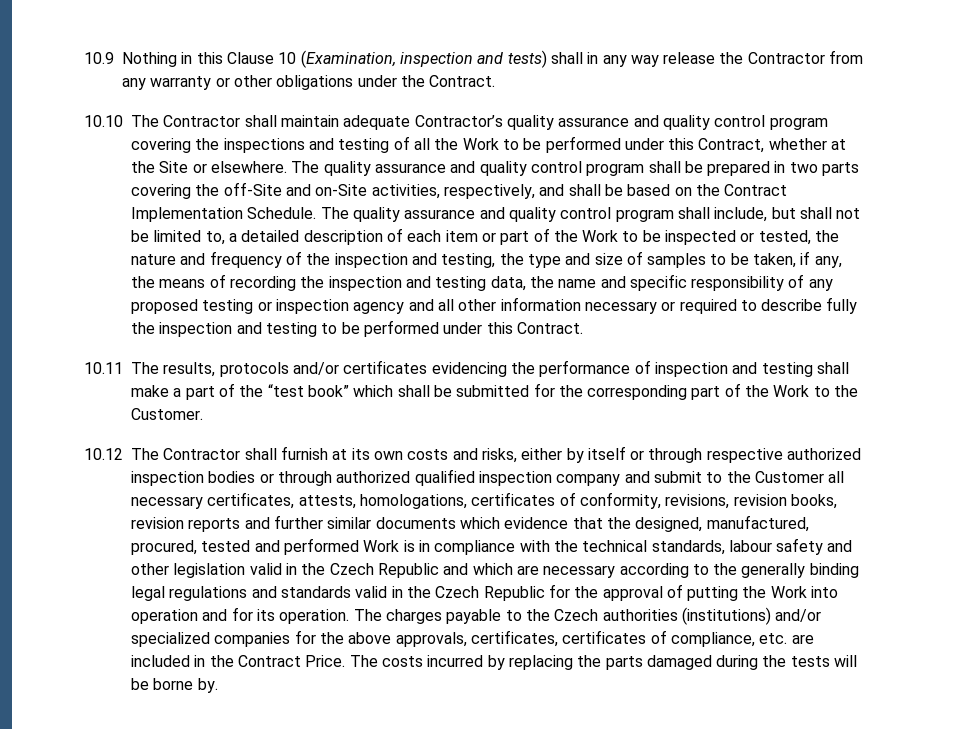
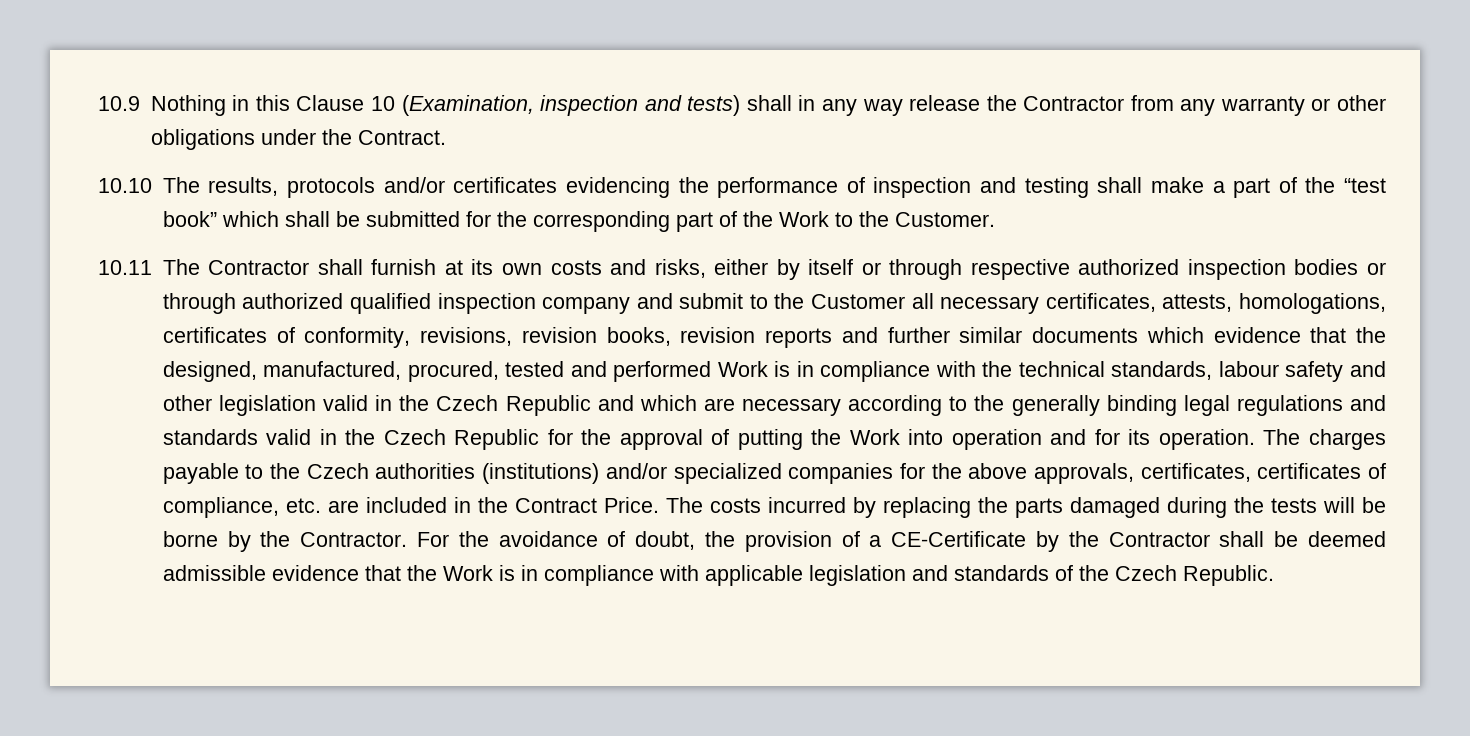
[163,115,828,130] [131,136,847,153] [131,161,860,176] [131,182,788,199] [131,207,861,222] [131,228,840,245] [131,251,842,268] [131,274,833,291] [131,297,858,314] [131,320,583,337] [84,362,159,374] Contractor shall maintain adequate Contractor’s quality assurance and quality control program covering the inspections and testing of all the Work to be performed under this Contract, whether at the Site or elsewhere. The quality assurance and quality control program shall be prepared in two parts covering the off-Site and on-Site activities, respectively, and shall be based on the Contract Implementation Schedule. The quality assurance and quality control program shall include, but shall not be limited to, a detailed description of each item or part of the Work to be inspected or tested, the nature and frequency of the inspection and testing, the type and size of samples to be taken, if any, the means of recording the inspection and testing data, the name and specific responsibility of any proposed testing or inspection agency and all other information necessary or required to describe fully the inspection and testing to be performed under this Contract. // 10.11 The -> (200, 185) none
[84,448,123,460] 10.12 -> [98,260,152,275] 10.11
[197,678,218,693] by. -> [227,531,1386,552] [162,565,1274,586] by the Contractor. For the avoidance of doubt, the provision of a CE-Certificate by the Contractor shall be deemed admissible evidence that the Work is in compliance with applicable legislation and standards of the Czech Republic.

